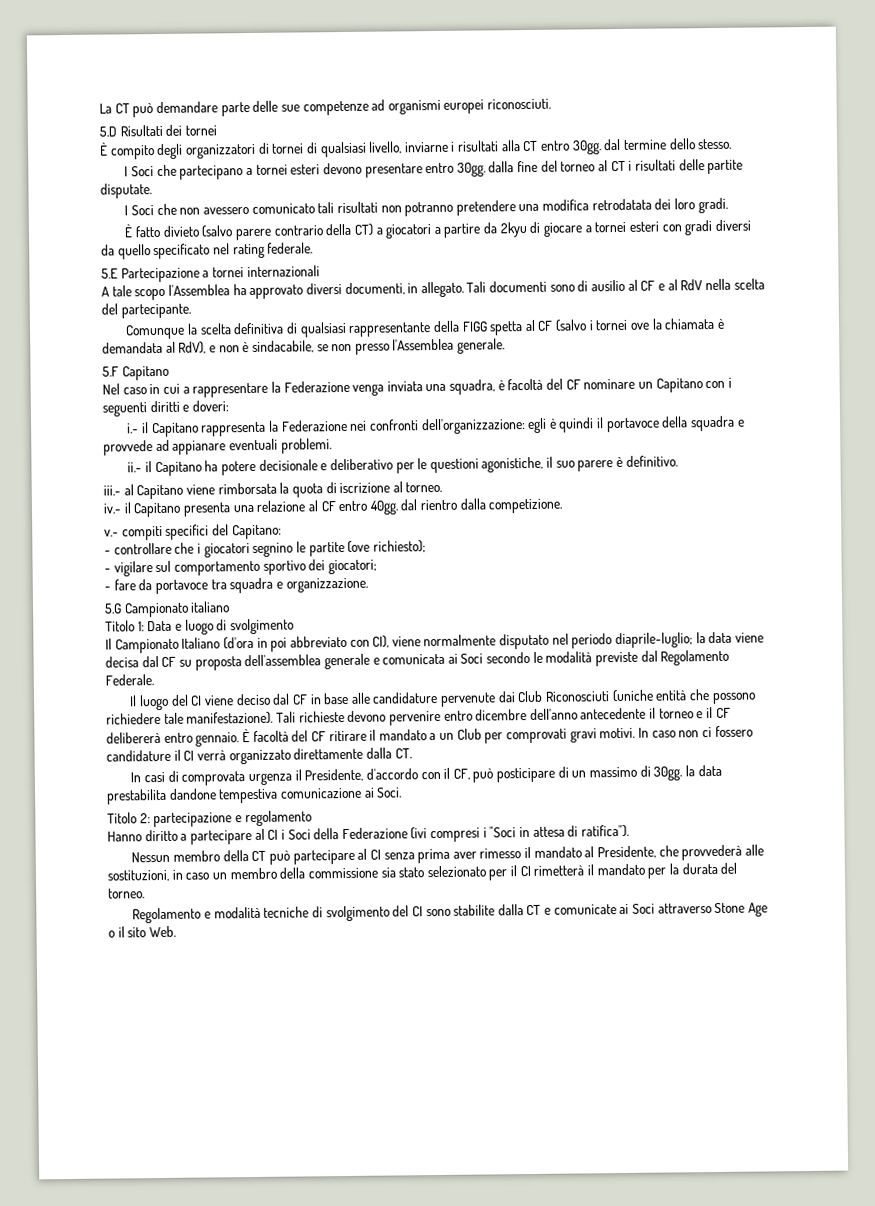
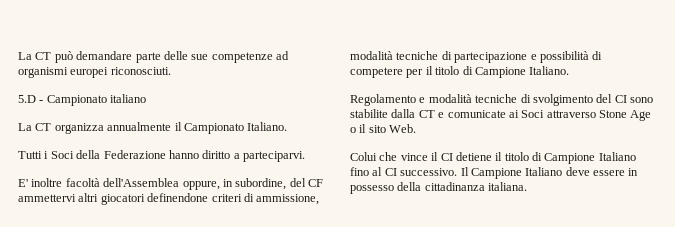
[119,124,217,137] [99,138,733,160] [124,159,744,180] [100,183,152,199] [124,197,728,217] [124,219,751,241] [101,242,314,260] [101,265,320,283] [101,278,765,301] [101,303,191,319] [125,317,725,340] [102,338,506,355] [102,365,169,381] [102,377,732,398] [102,400,229,417] [127,415,745,438] [103,438,332,456] [127,455,678,477] [103,481,443,500] [103,498,564,518] [104,524,282,541] [104,540,426,558] [104,559,377,577] [104,577,368,595] [104,601,231,618] [105,618,294,635] [105,631,764,654] [105,649,730,671] [105,674,154,686] [129,689,756,711] [106,707,731,726] [106,725,753,747] [106,747,412,765] [130,764,722,786] [106,787,403,805] [107,810,312,828] [107,824,629,845] [131,844,764,865] [107,862,738,882] [108,888,145,899] Risultati dei tornei // È compito degli organizzatori di tornei di qualsiasi livello, inviarne i risultati alla CT entro 30gg. dal termine dello stesso. // I Soci che partecipano a tornei esteri devono presentare entro 30gg. dalla fine del torneo al CT i risultati delle partite disputate. // I Soci che non avessero comunicato tali risultati non potranno pretendere una modifica retrodatata dei loro gradi. // È fatto divieto (salvo parere contrario della CT) a giocatori a partire da 2kyu di giocare a tornei esteri con gradi diversi da quello specificato nel rating federale. // 5.E Partecipazione a tornei internazionali // A tale scopo l'Assemblea ha approvato diversi documenti, in allegato. Tali documenti sono di ausilio al CF e al RdV nella scelta del partecipante. // Comunque la scelta definitiva di qualsiasi rappresentante della FIGG spetta al CF (salvo i tornei ove la chiamata è demandata al RdV), e non è sindacabile, se non presso l'Assemblea generale. // 5.F Capitano // Nel caso in cui a rappresentare la Federazione venga inviata una squadra, è facoltà del CF nominare un Capitano con i seguenti diritti e doveri: // i.- il Capitano rappresenta la Federazione nei confronti dell'organizzazione: egli è quindi il portavoce della squadra e provvede ad appianare eventuali problemi. // ii.- il Capitano ha potere decisionale e deliberativo per le questioni agonistiche, il suo parere è definitivo. // iii.- al Capitano viene rimborsata la quota di iscrizione al torneo. // iv.- il Capitano presenta una relazione al CF entro 40gg. dal rientro dalla competizione. // v.- compiti specifici del Capitano: // - controllare che i giocatori segnino le partite (ove richiesto); // - vigilare sul comportamento sportivo dei giocatori; // - fare da portavoce tra squadra e organizzazione. // 5.G Campionato italiano // Titolo 1: Data e luogo di svolgimento // Il Campionato Italiano (d'ora in poi abbreviato con CI), viene normalmente disputato nel periodo diaprile-luglio; la data viene decisa dal CF su proposta dell'assemblea generale e comunicata ai Soci secondo le modalità previste dal Regolamento Federale. // Il luogo del CI viene deciso dal CF in base alle candidature pervenute dai Club Riconosciuti (uniche entità che possono richiedere tale manifestazione). Tali richieste devono pervenire entro dicembre dell'anno antecedente il torneo e il CF delibererà entro gennaio. È facoltà del CF ritirare il mandato a un Club per comprovati gravi motivi. In caso non ci fossero candidature il CI verrà organizzato direttamente dalla CT. // In casi di comprovata urgenza il Presidente, d'accordo con il CF, può posticipare di un massimo di 30gg. la data prestabilita dandone tempestiva comunicazione ai Soci. // Titolo 2: partecipazione e regolamento // Hanno diritto a partecipare al CI i Soci della Federazione (ivi compresi i "Soci in attesa di ratifica"). // Nessun membro della CT può partecipare al CI senza prima aver rimesso il mandato al Presidente, che provvederà alle sostituzioni, in caso un membro della commissione sia stato selezionato per il CI rimetterà il mandato per la durata del torneo. -> [39,94,147,106] [18,122,288,134] [18,150,305,162] [18,178,323,190] [18,193,320,205] [350,51,603,63] [350,66,570,78] - Campionato italiano // La CT organizza annualmente il Campionato Italiano. // Tutti i Soci della Federazione hanno diritto a parteciparvi. // E' inoltre facoltà dell'Assemblea oppure, in subordine, del CF ammettervi altri giocatori definendone criteri di ammissione, modalità tecniche di partecipazione e possibilità di competere per il titolo di Campione Italiano.
(176, 931) none -> [350,152,636,164] [350,167,639,179] [350,182,528,194] // Colui che vince il CI detiene il titolo di Campione Italiano fino al CI successivo. Il Campione Italiano deve essere in possesso della cittadinanza italiana.

